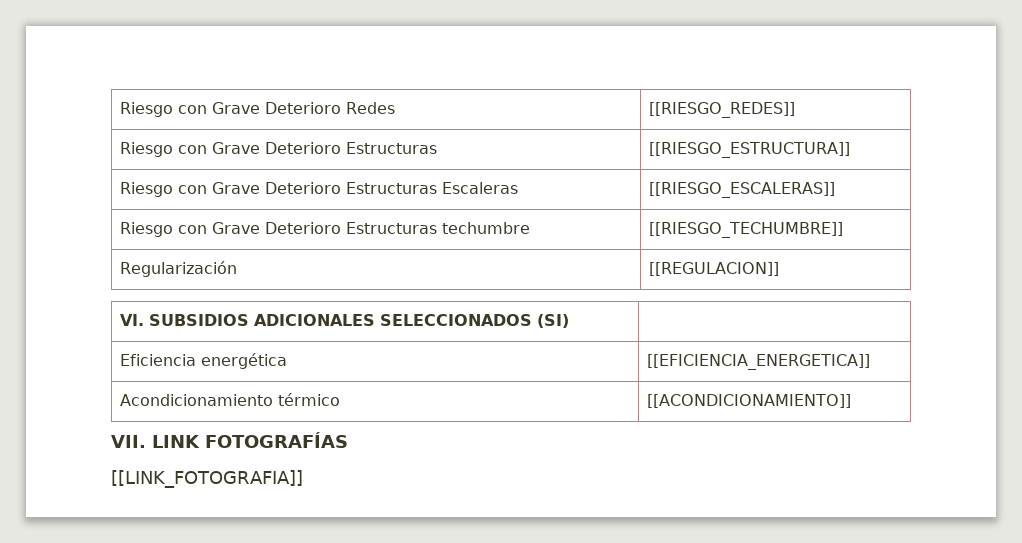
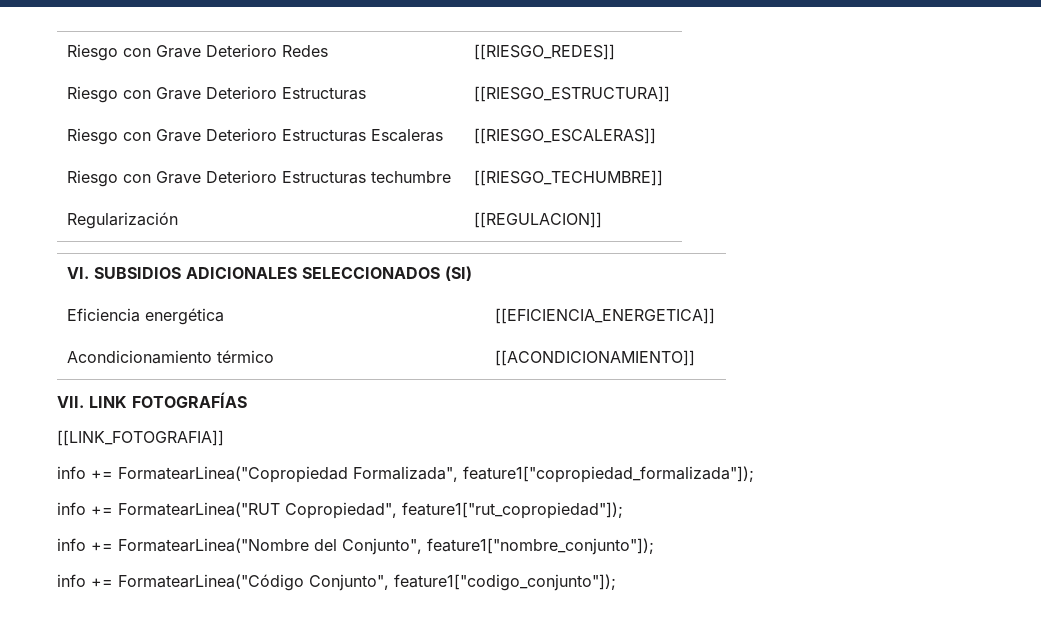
(303, 479) none -> [57,466,754,483] [57,502,623,519] [57,538,654,555] [57,574,616,591] // info += FormatearLinea("Copropiedad Formalizada", feature1["copropiedad_formalizada"]); // info += FormatearLinea("RUT Copropiedad", feature1["rut_copropiedad"]); // info += FormatearLinea("Nombre del Conjunto", feature1["nombre_conjunto"]); // info += FormatearLinea("Código Conjunto", feature1["codigo_conjunto"]);

